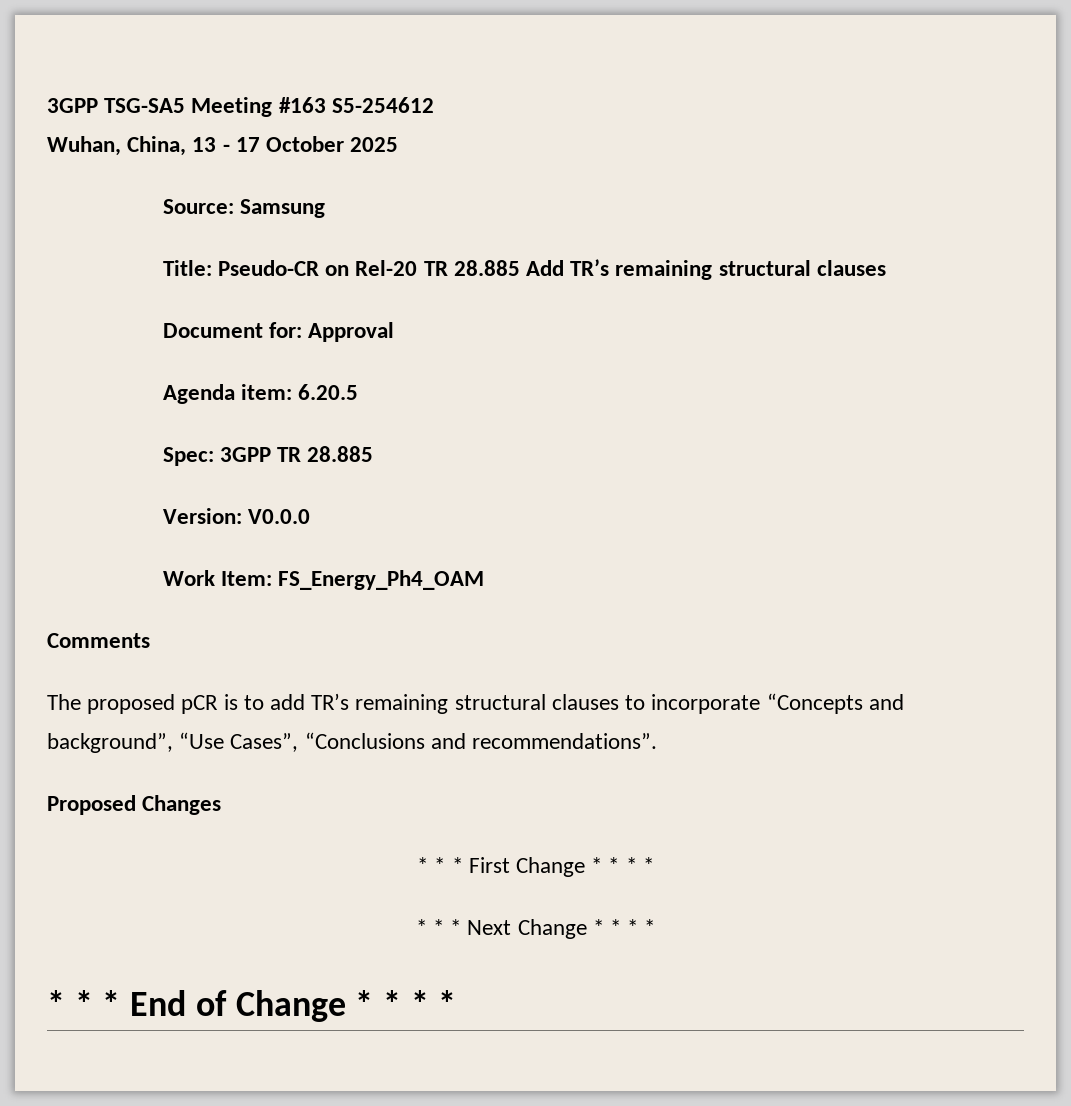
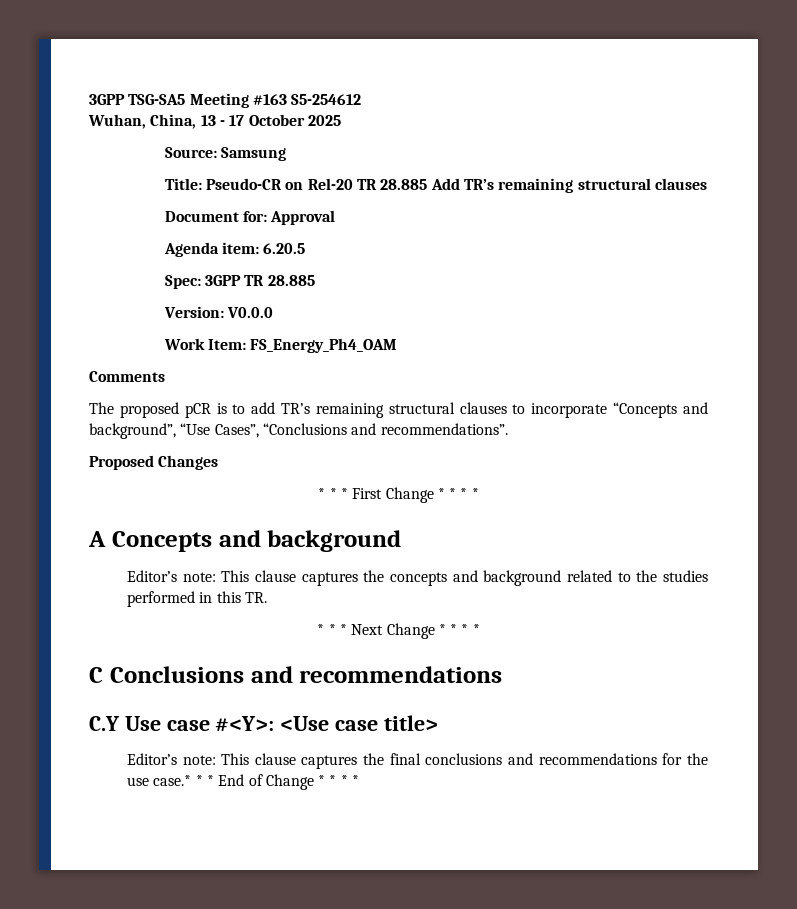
(654, 865) none -> [88,530,402,552] [126,570,708,586] [126,591,267,607] // A Concepts and background // Editor’s note: This clause captures the concepts and background related to the studies performed in this TR.
[47,990,65,1016] * -> [89,666,503,683] [89,715,438,732] [126,753,709,769] [126,775,192,786] C Conclusions and recommendations // C.Y Use case #<Y>: <Use case title> // Editor’s note: This clause captures the final conclusions and recommendations for the use case.*

